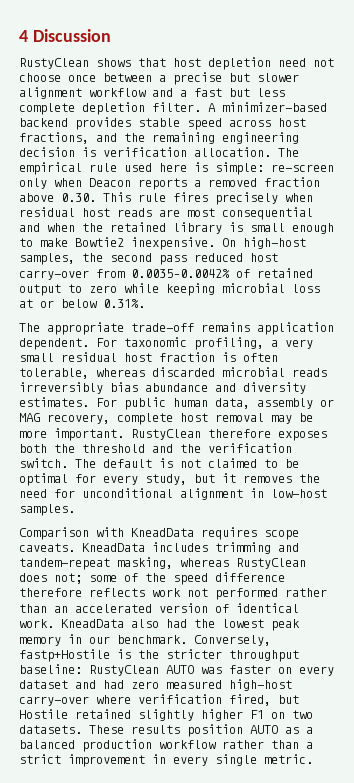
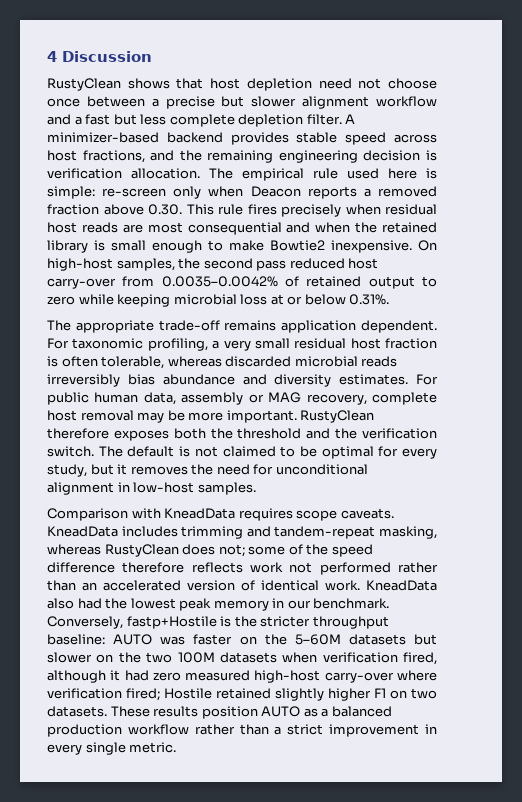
[89,665,159,676] RustyClean -> (105, 639) none
[299,666,334,676] [19,680,96,689] every dataset and -> [264,634,437,645] [47,652,437,665] [47,670,121,683] the 5–60M datasets but slower on the two 100M datasets when verification fired, although it
[229,694,299,706] fired, but -> [126,688,160,701] fired;

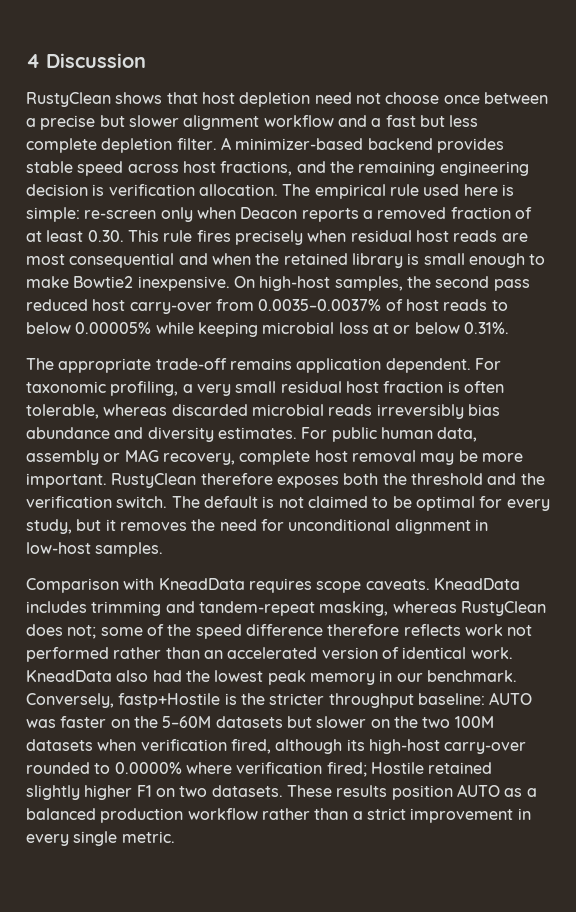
[103,204,144,215] above -> [514,207,532,219] [26,230,84,242] of at least
[161,276,437,289] [47,296,75,305] 0.0035–0.0042% of retained output to zero -> [258,299,508,311] [26,322,152,334] 0.0035–0.0037% of host reads to below 0.00005%
[110,670,394,683] it had zero measured high-host carry-over -> [346,739,527,754] [26,762,182,774] its high-host carry-over rounded to 0.0000%

